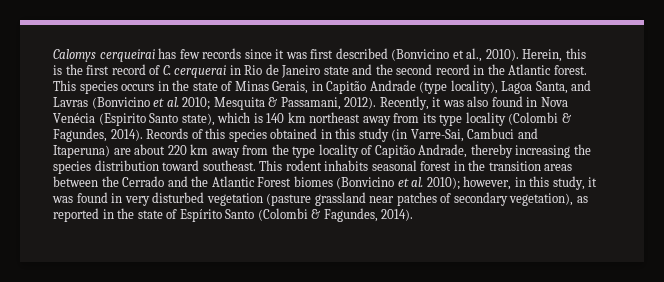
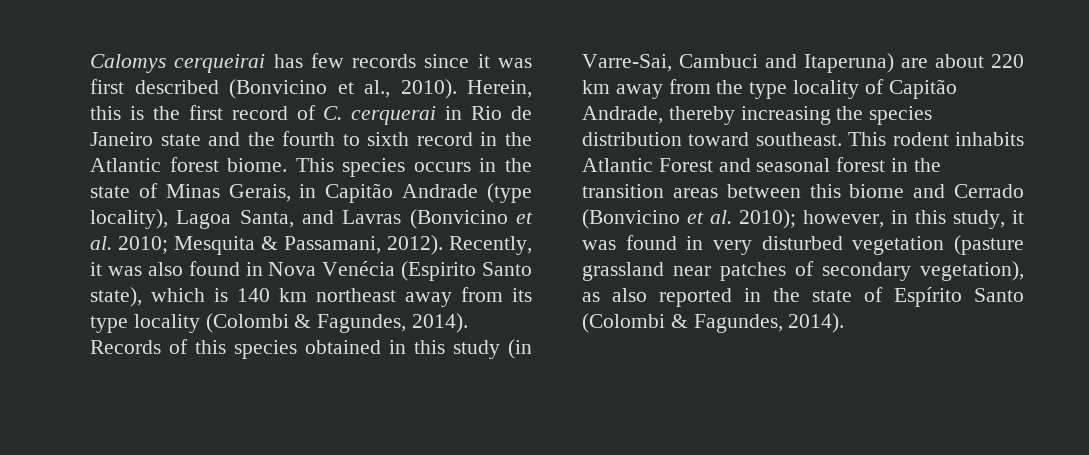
[396,64,433,75] second -> [282,131,410,146] fourth to sixth
[553,65,587,75] forest. -> [169,157,288,172] forest biome.
(369, 165) none -> [582,158,751,172] Atlantic Forest and
[101,176,333,187] the Cerrado and the Atlantic Forest biomes -> [809,184,1024,198] this biome and Cerrado
(588, 199) none -> [612,288,647,302] also

